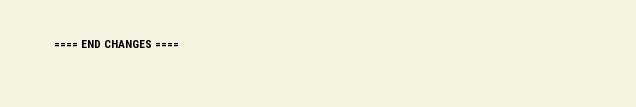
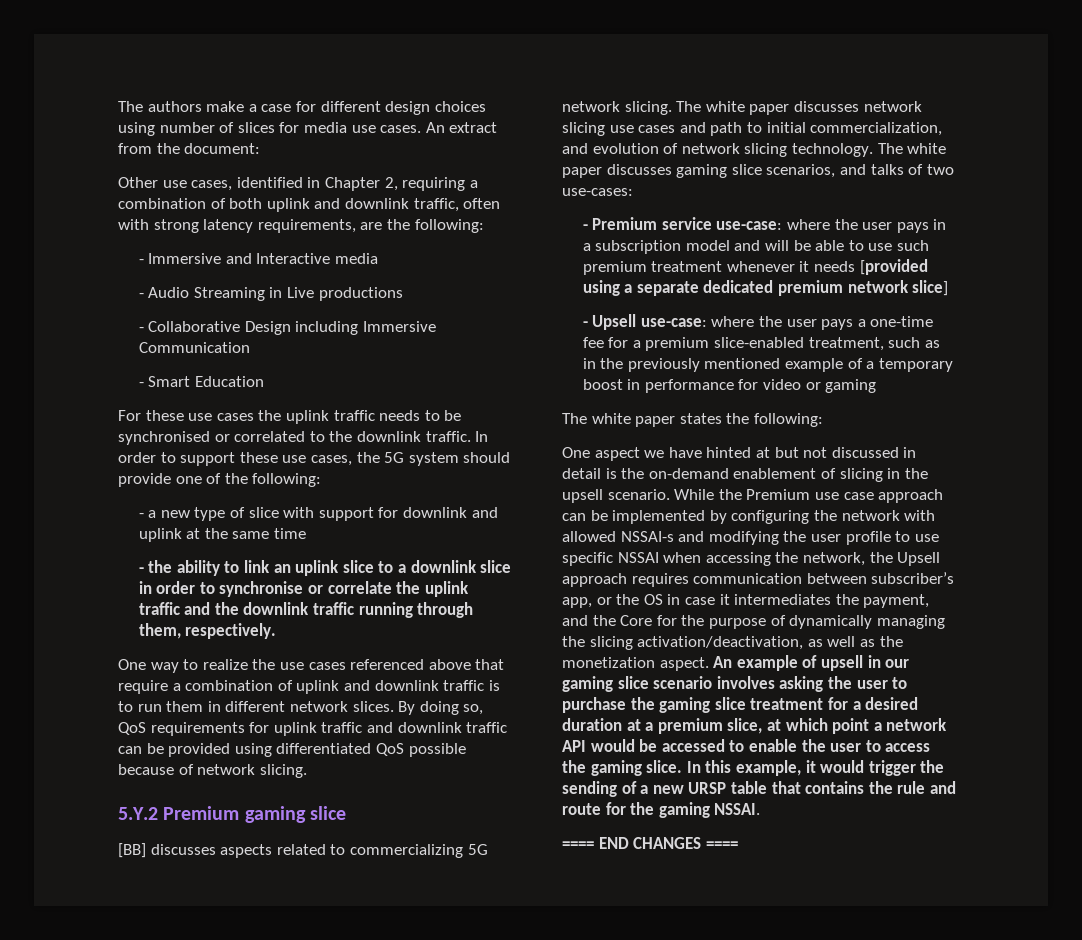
(54, 45) none -> [118,101,486,115] [118,122,498,136] [118,143,261,154] [118,177,478,191] [118,198,501,212] [118,219,484,233] [138,253,378,264] [138,287,403,301] [138,321,436,335] [138,342,250,353] [138,376,264,387] [118,410,462,424] [118,431,489,445] [118,452,511,466] [118,473,322,487] [138,507,498,521] [138,528,306,542] [138,560,512,576] [138,581,469,597] [138,602,474,618] [138,623,277,639] [118,659,505,673] [118,680,500,694] [118,701,484,715] [118,722,508,736] [118,743,466,757] [118,764,307,778] [118,806,346,823] [118,843,488,858] [562,101,922,115] [562,122,943,136] [562,143,947,157] [562,164,954,178] [562,188,633,196] [582,217,947,233] [582,240,929,254] [582,259,928,275] [582,280,949,296] [582,314,934,330] [582,337,940,351] [582,358,953,372] [582,379,877,393] [562,413,823,427] [562,447,917,461] [562,468,928,482] [562,489,944,503] [562,510,936,524] [562,531,939,545] [562,552,941,566] [562,572,955,587] [562,594,930,608] [562,615,945,629] [562,636,903,650] [562,655,910,671] [562,676,908,692] [562,697,919,713] [562,718,948,734] [562,739,931,752] [562,760,945,776] [562,781,956,797] [562,802,761,818] The authors make a case for different design choices using number of slices for media use cases. An extract from the document: // Other use cases, identified in Chapter 2, requiring a combination of both uplink and downlink traffic, often with strong latency requirements, are the following: // - Immersive and Interactive media // - Audio Streaming in Live productions // - Collaborative Design including Immersive Communication // - Smart Education // For these use cases the uplink traffic needs to be synchronised or correlated to the downlink traffic. In order to support these use cases, the 5G system should provide one of the following: // - a new type of slice with support for downlink and uplink at the same time // - the ability to link an uplink slice to a downlink slice in order to synchronise or correlate the uplink traffic and the downlink traffic running through them, respectively. // One way to realize the use cases referenced above that require a combination of uplink and downlink traffic is to run them in different network slices. By doing so, QoS requirements for uplink traffic and downlink traffic can be provided using differentiated QoS possible because of network slicing. // 5.Y.2 Premium gaming slice // [BB] discusses aspects related to commercializing 5G network slicing. The white paper discusses network slicing use cases and path to initial commercialization, and evolution of network slicing technology. The white paper discusses gaming slice scenarios, and talks of two use-cases: // - Premium service use-case: where the user pays in a subscription model and will be able to use such premium treatment whenever it needs [provided using a separate dedicated premium network slice] // - Upsell use-case: where the user pays a one-time fee for a premium slice-enabled treatment, such as in the previously mentioned example of a temporary boost in performance for video or gaming // The white paper states the following: // One aspect we have hinted at but not discussed in detail is the on-demand enablement of slicing in the upsell scenario. While the Premium use case approach can be implemented by configuring the network with allowed NSSAI-s and modifying the user profile to use specific NSSAI when accessing the network, the Upsell approach requires communication between subscriber’s app, or the OS in case it intermediates the payment, and the Core for the purpose of dynamically managing the slicing activation/deactivation, as well as the monetization aspect. An example of upsell in our gaming slice scenario involves asking the user to purchase the gaming slice treatment for a desired duration at a premium slice, at which point a network API would be accessed to enable the user to access the gaming slice. In this example, it would trigger the sending of a new URSP table that contains the rule and route for the gaming NSSAI. //

